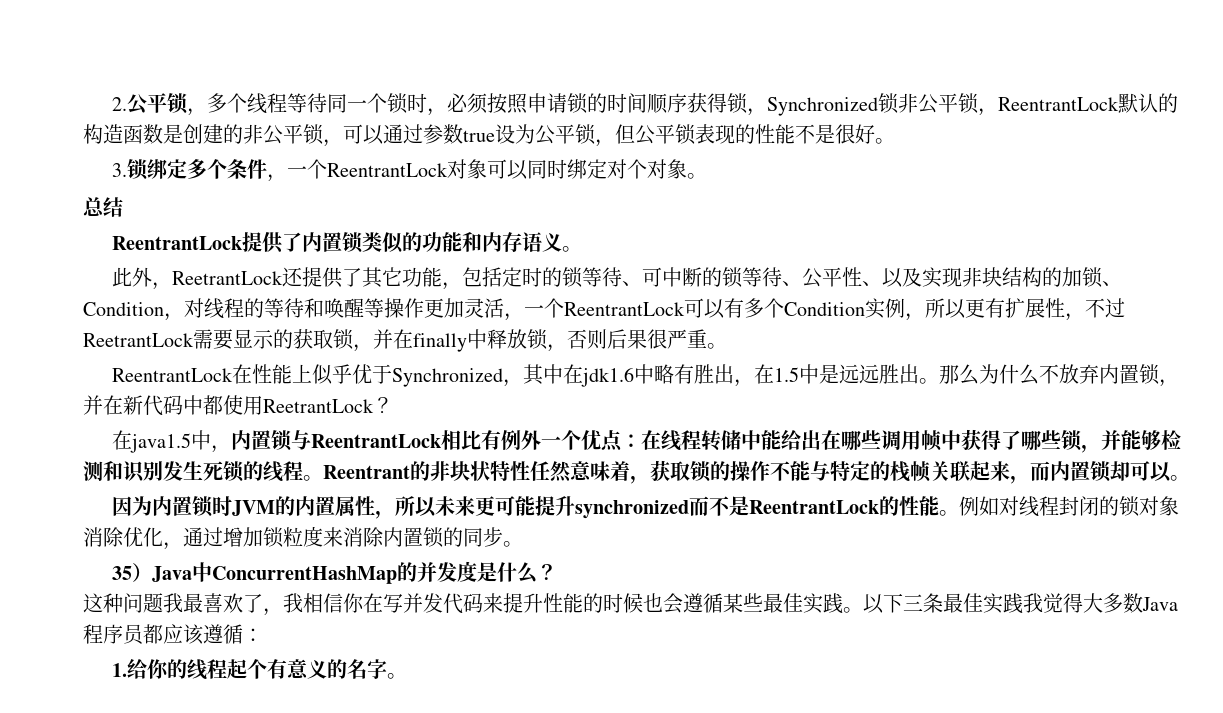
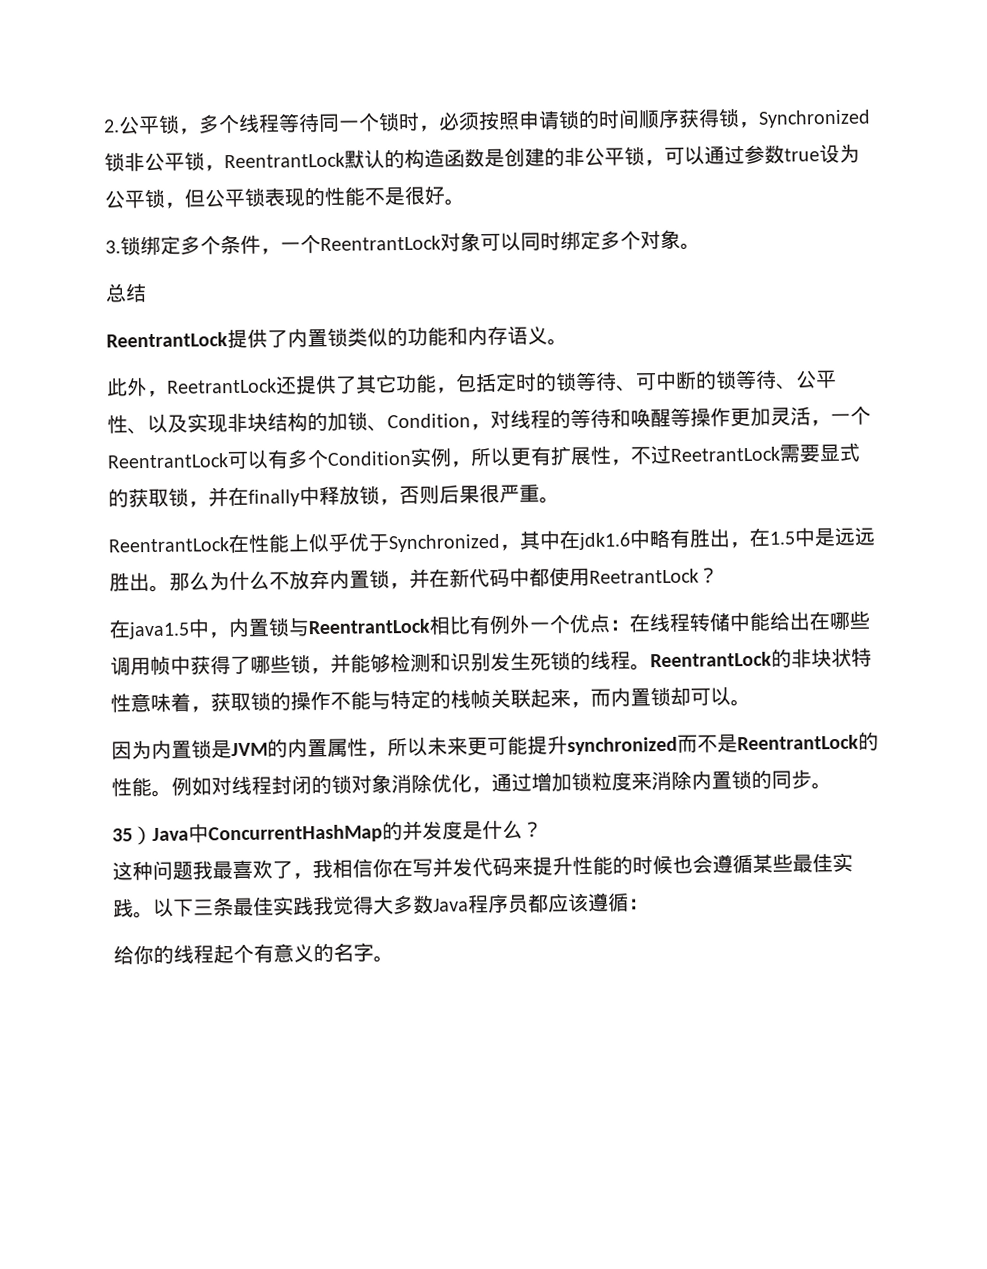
[607,159,628,179] 对 -> [600,230,621,250] 多
[253,330,274,349] 示 -> [839,442,861,462] 式
[323,465,410,479] Reentrant -> [650,651,772,668] ReentrantLock
[530,461,571,483] 任然 -> (131, 703) none
[212,496,233,516] 时 -> [211,740,232,759] 是
[112,663,128,677] 1. -> (649, 904) none

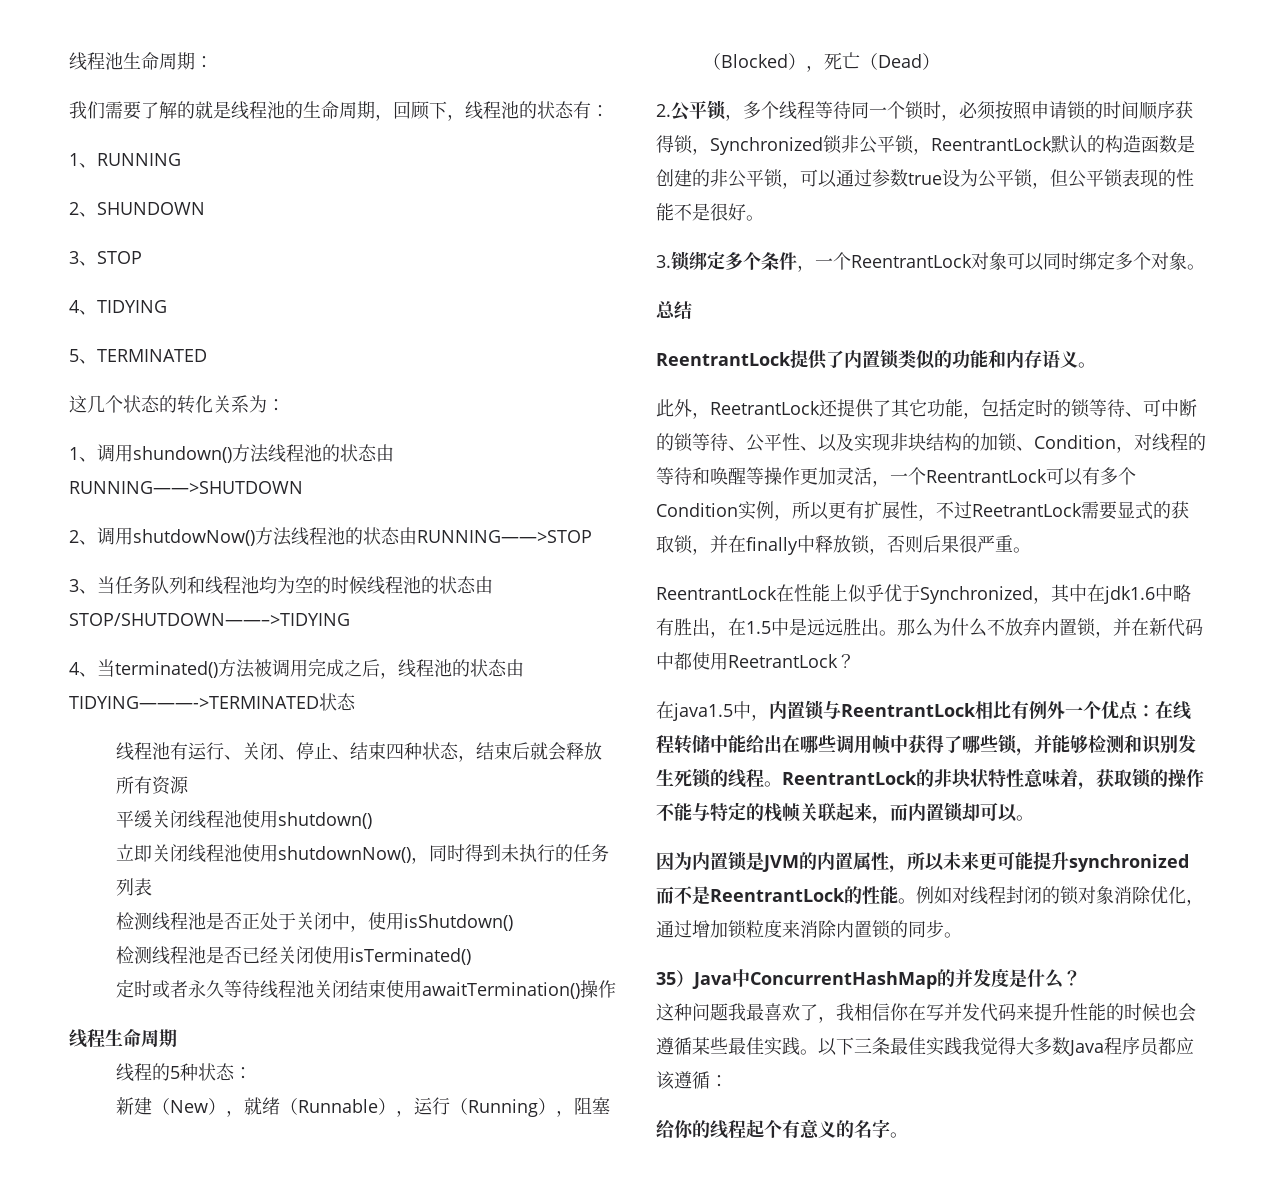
(103, 126) none -> [69,52,213,71] [69,101,609,121] [69,153,181,168] [69,202,205,217] [69,251,142,266] [69,300,167,315] [69,349,207,364] [69,395,285,414] [69,444,394,463] [69,481,303,494] [69,527,592,546] [69,576,493,595] [69,613,350,626] [69,658,524,679] [69,693,356,711] [115,742,602,762] [115,776,189,795] [115,810,372,829] [115,844,609,864] [115,878,152,896] [115,912,513,932] [115,946,471,965] [115,979,616,999] [69,1028,177,1048] [115,1063,252,1082] [115,1097,610,1117] [702,52,940,72] 线程池生命周期： // 我们需要了解的就是线程池的生命周期，回顾下，线程池的状态有： // 1、RUNNING // 2、SHUNDOWN // 3、STOP // 4、TIDYING // 5、TERMINATED // 这几个状态的转化关系为： // 1、调用shundown()方法线程池的状态由RUNNING——>SHUTDOWN // 2、调用shutdowNow()方法线程池的状态由RUNNING——>STOP // 3、当任务队列和线程池均为空的时候线程池的状态由STOP/SHUTDOWN——–>TIDYING // 4、当terminated()方法被调用完成之后，线程池的状态由TIDYING———->TERMINATED状态 // 线程池有运行、关闭、停止、结束四种状态，结束后就会释放所有资源 // 平缓关闭线程池使用shutdown() // 立即关闭线程池使用shutdownNow()，同时得到未执行的任务列表 // 检测线程池是否正处于关闭中，使用isShutdown() // 检测线程池是否已经关闭使用isTerminated() // 定时或者永久等待线程池关闭结束使用awaitTermination()操作 // 线程生命周期 // 线程的5种状态： // 新建（New），就绪（Runnable），运行（Running），阻塞（Blocked），死亡（Dead） //

